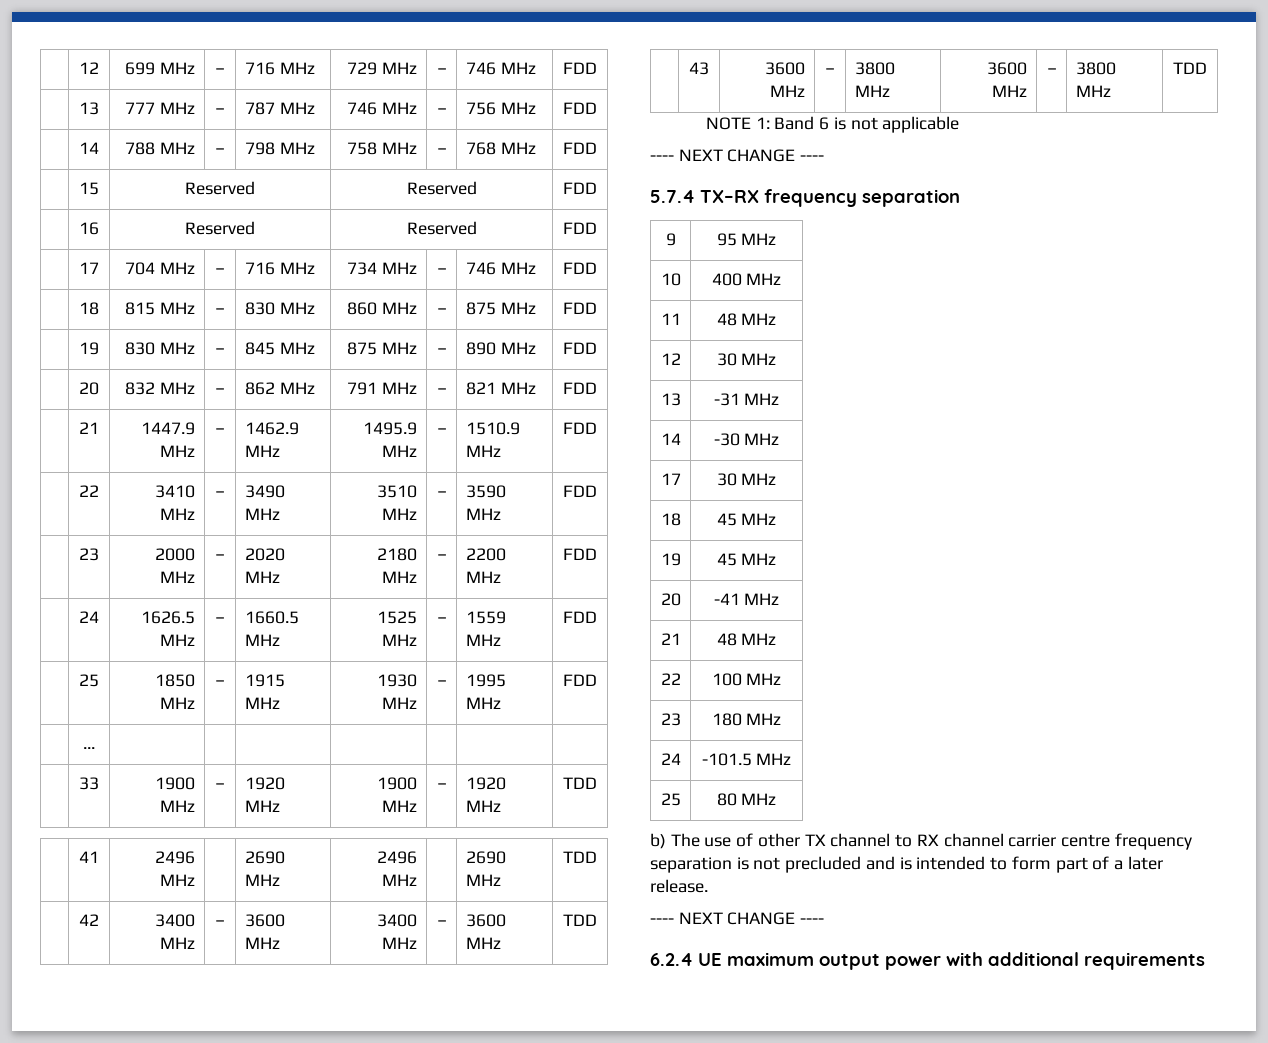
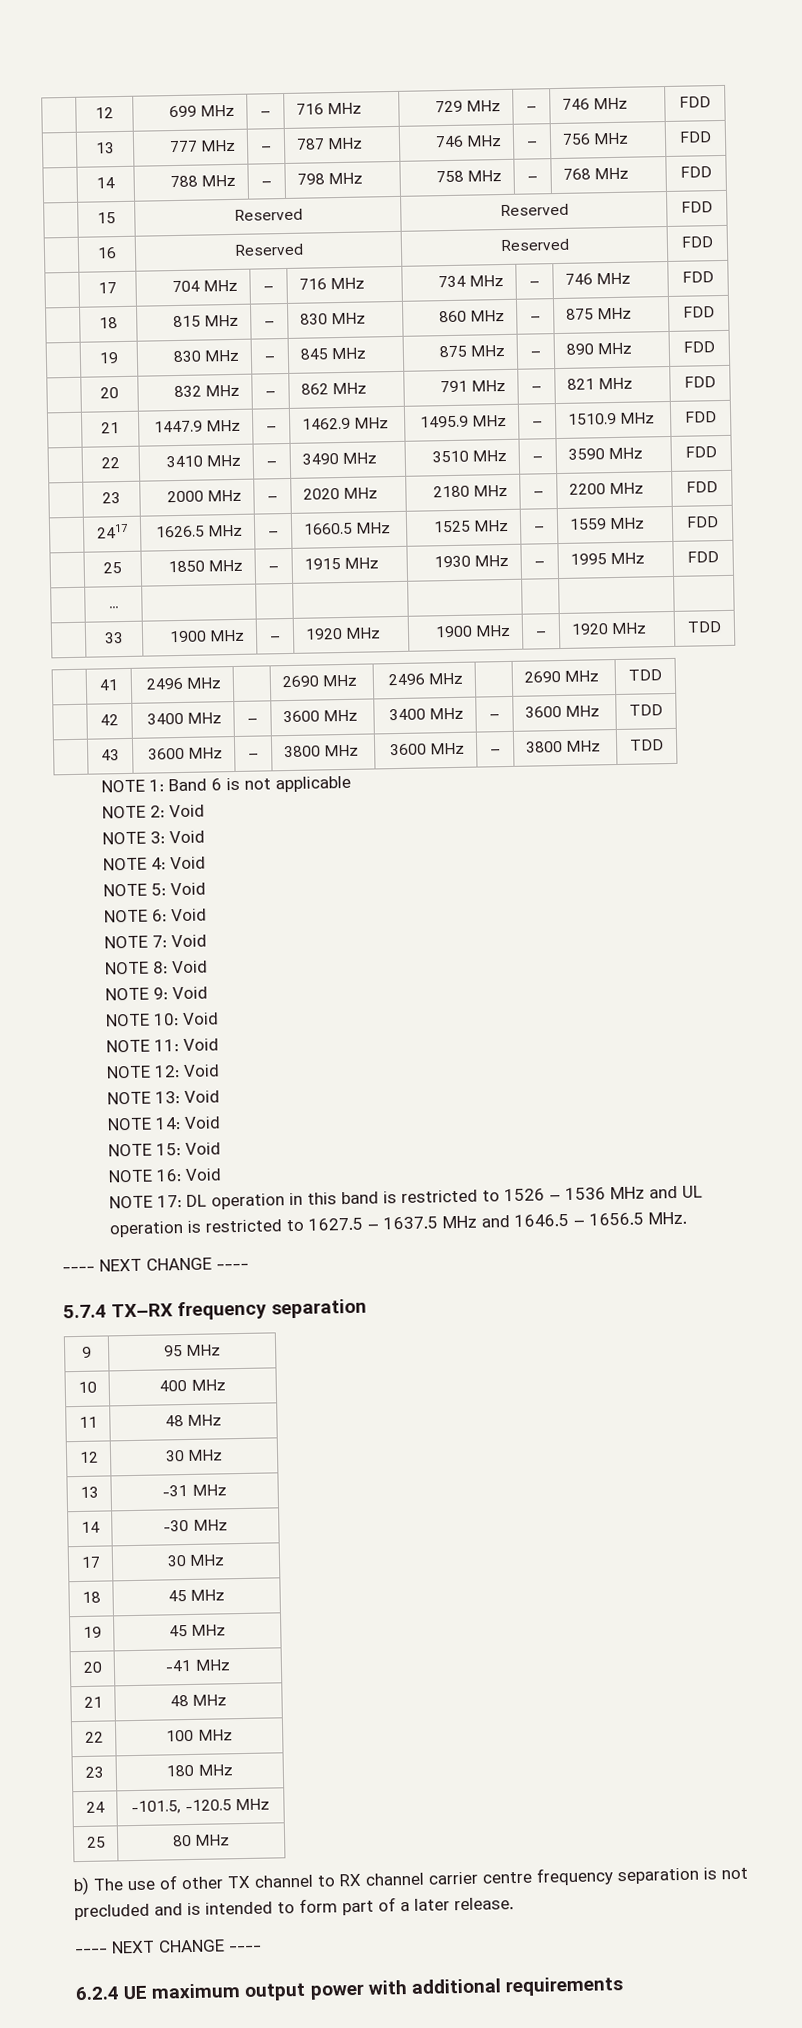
[79,611,99,623] 24 -> [96,523,128,539] 2417
(960, 124) none -> [101,804,205,819] [101,830,205,845] [102,856,206,871] [102,882,206,897] [103,908,207,923] [103,934,207,949] [104,960,208,975] [104,986,208,1001] [104,1012,219,1027] [105,1038,219,1053] [105,1064,220,1079] [106,1090,220,1105] [106,1116,221,1131] [107,1142,221,1157] [107,1168,222,1183] [108,1185,703,1210] [108,1211,687,1238] // NOTE 2: Void // NOTE 3: Void // NOTE 4: Void // NOTE 5: Void // NOTE 6: Void // NOTE 7: Void // NOTE 8: Void // NOTE 9: Void // NOTE 10: Void // NOTE 11: Void // NOTE 12: Void // NOTE 13: Void // NOTE 14: Void // NOTE 15: Void // NOTE 16: Void // NOTE 17: DL operation in this band is restricted to 1526 – 1536 MHz and UL operation is restricted to 1627.5 – 1637.5 MHz and 1646.5 – 1656.5 MHz.
[701,753,752,766] -101.5 -> [131,1799,232,1815] -101.5, -120.5

